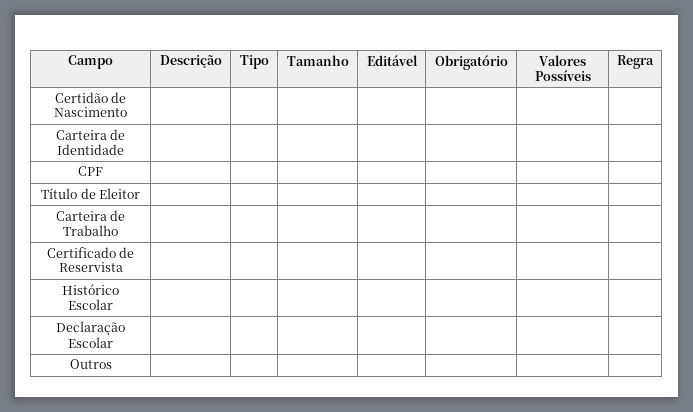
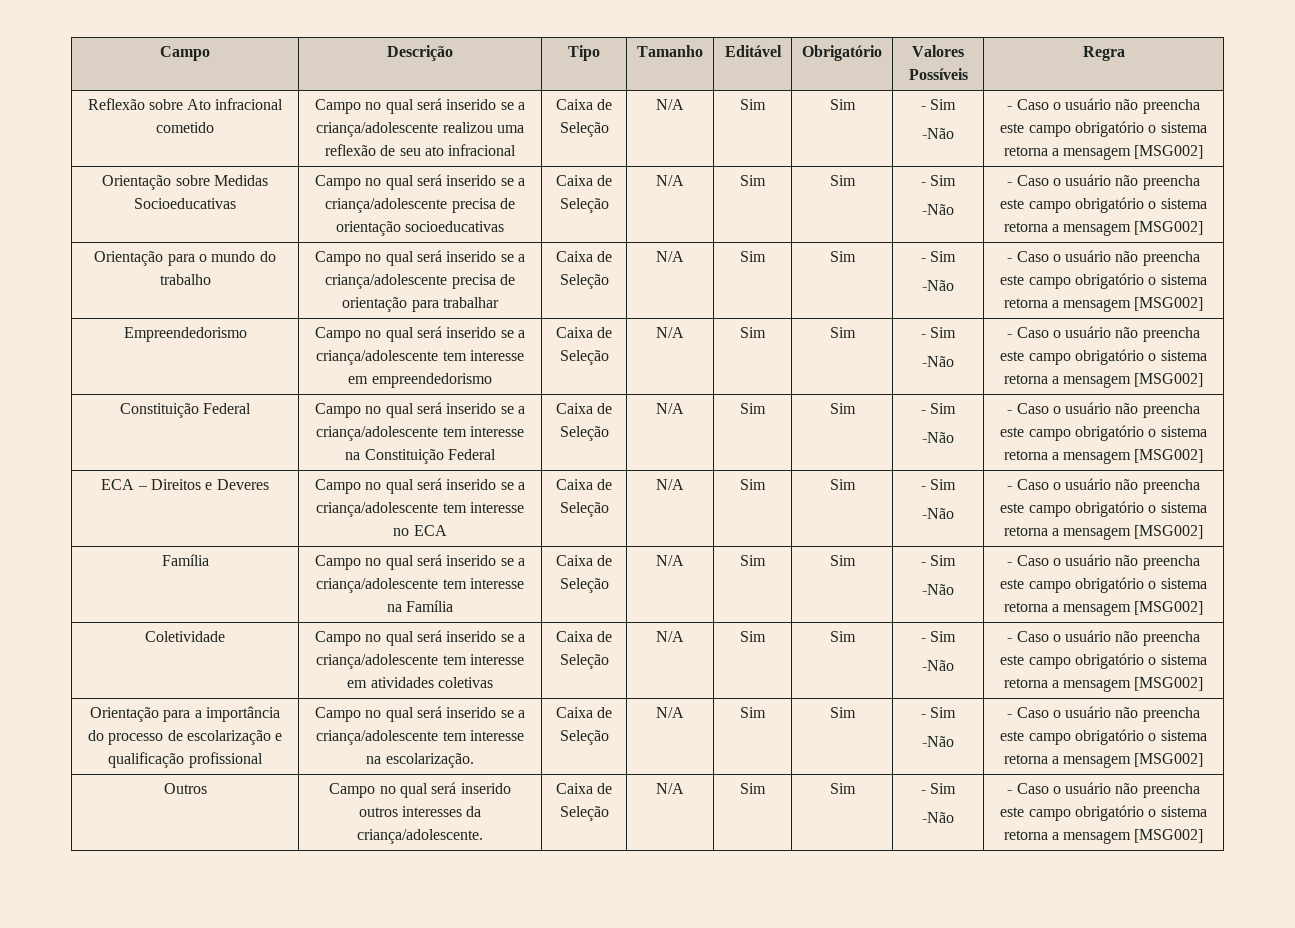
[54,92,127,103] [54,107,127,117] [55,129,126,140] [57,144,124,155] [78,166,103,176] [41,188,140,199] [55,210,126,221] [63,225,118,236] [46,247,135,258] [58,262,123,272] [62,284,119,295] [68,299,113,310] [56,321,125,335] [68,337,113,348] [69,359,112,369] Certidão de Nascimento | | | | | | | // Carteira de Identidade | | | | | | | // CPF | | | | | | | // Título de Eleitor | | | | | | | // Carteira de Trabalho | | | | | | | // Certificado de Reservista | | | | | | | // Histórico Escolar | | | | | | | // Declaração Escolar | | | | | | | // Outros | | | | | | | -> [87,98,284,110] [156,122,214,133] [315,98,525,114] [316,122,524,137] [324,144,517,156] [555,99,613,110] [559,122,609,137] [656,99,684,110] [740,99,766,110] [829,99,856,110] [920,99,957,110] [922,128,954,139] [1007,98,1200,114] [1000,121,1207,137] [1003,145,1204,160] [102,175,268,190] [134,198,236,209] [315,174,525,190] [325,198,515,213] [335,221,505,236] [555,175,613,186] [559,198,609,213] [656,175,684,186] [740,175,766,186] [829,175,856,186] [920,175,957,186] [922,204,954,215] [1007,174,1200,190] [1000,197,1207,213] [1003,221,1204,236] [94,251,276,266] [159,274,211,285] [315,250,525,266] [325,274,515,289] [342,297,499,312] [555,251,613,262] [559,274,609,289] [656,251,684,262] [740,251,766,262] [829,251,856,262] [920,251,957,262] [922,280,954,291] [1007,250,1200,266] [1000,273,1207,289] [1003,297,1204,312] [123,327,247,342] [315,326,525,342] [316,350,524,365] [348,373,492,388] [555,327,613,338] [559,350,609,365] [656,327,684,338] [740,327,766,338] [829,327,856,338] [920,327,957,338] [922,356,954,367] [1007,326,1200,342] [1000,349,1207,365] [1003,373,1204,388] [119,403,252,418] [315,402,525,418] [316,426,524,441] [345,449,496,464] [555,403,613,414] [559,426,609,441] [656,403,684,414] [740,403,766,414] [829,403,856,414] [920,403,957,414] [922,432,954,443] [1007,402,1200,418] [1000,425,1207,441] [1003,449,1204,464] [101,479,269,490] [315,478,525,494] [316,502,524,517] [393,525,447,536] [555,479,613,490] [559,502,609,517] [656,479,684,490] [740,479,766,490] [829,479,856,490] [920,479,957,490] [922,508,954,519] [1007,478,1200,494] [1000,501,1207,517] [1003,525,1204,540] [161,554,209,566] [315,554,525,570] [316,578,524,593] [386,600,454,612] [555,555,613,566] [559,578,609,593] [656,555,684,566] [740,555,766,566] [829,555,856,566] [920,555,957,566] [922,584,954,595] [1007,554,1200,570] [1000,577,1207,593] [1003,601,1204,616] [145,631,225,642] [315,630,525,646] [316,654,524,669] [347,677,493,688] [555,631,613,642] [559,654,609,669] [656,631,684,642] [740,631,766,642] [829,631,856,642] [920,631,957,642] [922,660,954,671] [1007,630,1200,646] [1000,653,1207,669] [1003,677,1204,692] [90,706,280,722] [87,730,283,745] [108,752,263,768] [315,706,525,722] [316,730,524,745] [366,753,474,768] [555,707,613,718] [559,730,609,745] [656,707,684,718] [740,707,766,718] [829,707,856,718] [920,707,957,718] [922,736,954,747] [1007,706,1200,722] [1000,729,1207,745] [1003,753,1204,768] [163,783,207,794] [329,782,511,798] [358,806,482,817] [357,829,483,844] [555,783,613,794] [559,806,609,821] [656,783,684,794] [740,783,766,794] [829,783,856,794] [920,783,957,794] [922,812,954,823] [1007,782,1200,798] [1000,805,1207,821] [1003,829,1204,844] Reflexão sobre Ato infracional cometido | Campo no qual será inserido se a criança/adolescente realizou uma reflexão de seu ato infracional | Caixa de Seleção | N/A | Sim | Sim | - Sim // -Não | - Caso o usuário não preencha este campo obrigatório o sistema retorna a mensagem [MSG002] // Orientação sobre Medidas Socioeducativas | Campo no qual será inserido se a criança/adolescente precisa de orientação socioeducativas | Caixa de Seleção | N/A | Sim | Sim | - Sim // -Não | - Caso o usuário não preencha este campo obrigatório o sistema retorna a mensagem [MSG002] // Orientação para o mundo do trabalho | Campo no qual será inserido se a criança/adolescente precisa de orientação para trabalhar | Caixa de Seleção | N/A | Sim | Sim | - Sim // -Não | - Caso o usuário não preencha este campo obrigatório o sistema retorna a mensagem [MSG002] // Empreendedorismo | Campo no qual será inserido se a criança/adolescente tem interesse em empreendedorismo | Caixa de Seleção | N/A | Sim | Sim | - Sim // -Não | - Caso o usuário não preencha este campo obrigatório o sistema retorna a mensagem [MSG002] // Constituição Federal | Campo no qual será inserido se a criança/adolescente tem interesse na Constituição Federal | Caixa de Seleção | N/A | Sim | Sim | - Sim // -Não | - Caso o usuário não preencha este campo obrigatório o sistema retorna a mensagem [MSG002] // ECA – Direitos e Deveres | Campo no qual será inserido se a criança/adolescente tem interesse no ECA | Caixa de Seleção | N/A | Sim | Sim | - Sim // -Não | - Caso o usuário não preencha este campo obrigatório o sistema retorna a mensagem [MSG002] // Família | Campo no qual será inserido se a criança/adolescente tem interesse na Família | Caixa de Seleção | N/A | Sim | Sim | - Sim // -Não | - Caso o usuário não preencha este campo obrigatório o sistema retorna a mensagem [MSG002] // Coletividade | Campo no qual será inserido se a criança/adolescente tem interesse em atividades coletivas | Caixa de Seleção | N/A | Sim | Sim | - Sim // -Não | - Caso o usuário não preencha este campo obrigatório o sistema retorna a mensagem [MSG002] // Orientação para a importância do processo de escolarização e qualificação profissional | Campo no qual será inserido se a criança/adolescente tem interesse na escolarização. | Caixa de Seleção | N/A | Sim | Sim | - Sim // -Não | - Caso o usuário não preencha este campo obrigatório o sistema retorna a mensagem [MSG002] // Outros | Campo no qual será inserido outros interesses da criança/adolescente. | Caixa de Seleção | N/A | Sim | Sim | - Sim // -Não | - Caso o usuário não preencha este campo obrigatório o sistema retorna a mensagem [MSG002]

